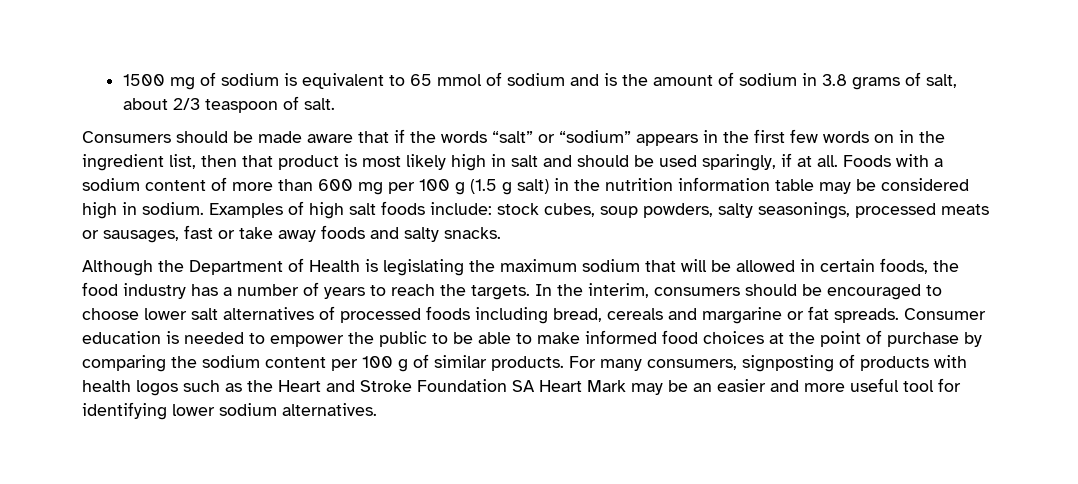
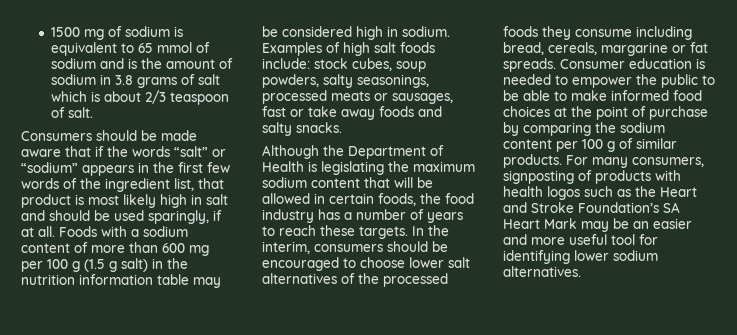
[925,74,957,88] salt, -> [198,74,221,85] [51,91,101,102] salt which is
[874,130,914,143] on in -> [63,178,77,189] of
[201,155,237,167] then -> (194, 184) none
(640, 265) none -> [311,178,360,188] content
[440,284,466,296] the -> [320,225,355,236] these
(335, 313) none -> [358,273,379,284] the
[475,307,697,324] including bread, cereals and -> [542,26,692,40] [503,42,597,55] they consume including bread, cereals,
[417,379,507,392] Foundation -> [578,202,659,213] Foundation’s

